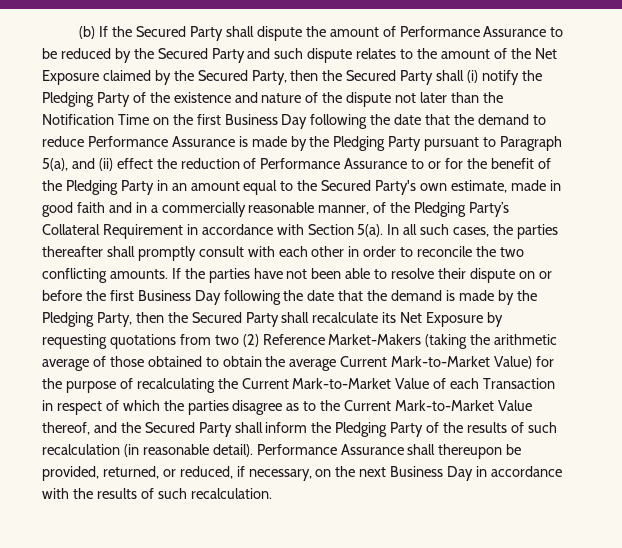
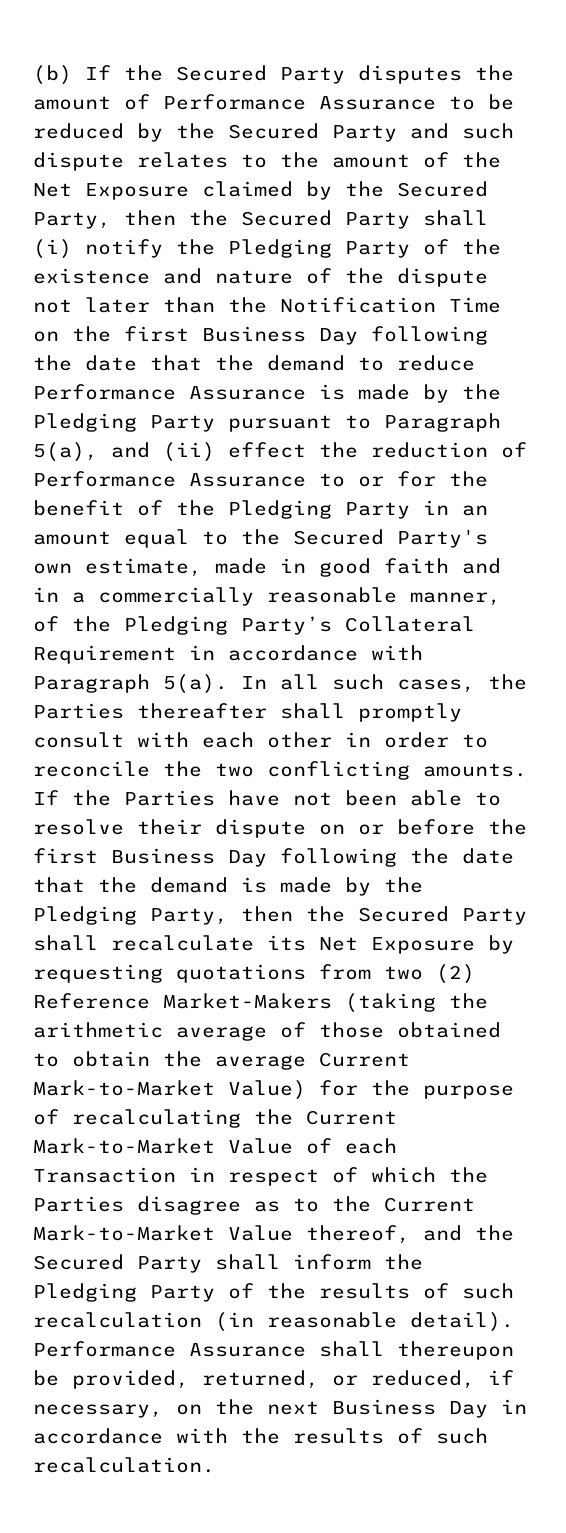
[225,26,302,41] shall dispute -> [358,65,462,84] disputes
[307,224,354,235] Section -> [33,674,150,693] Paragraph
[516,224,558,239] parties -> [33,703,124,719] Parties
[208,268,250,283] parties -> [124,790,215,806] Parties
[187,400,229,415] parties -> [33,1196,124,1212] Parties

